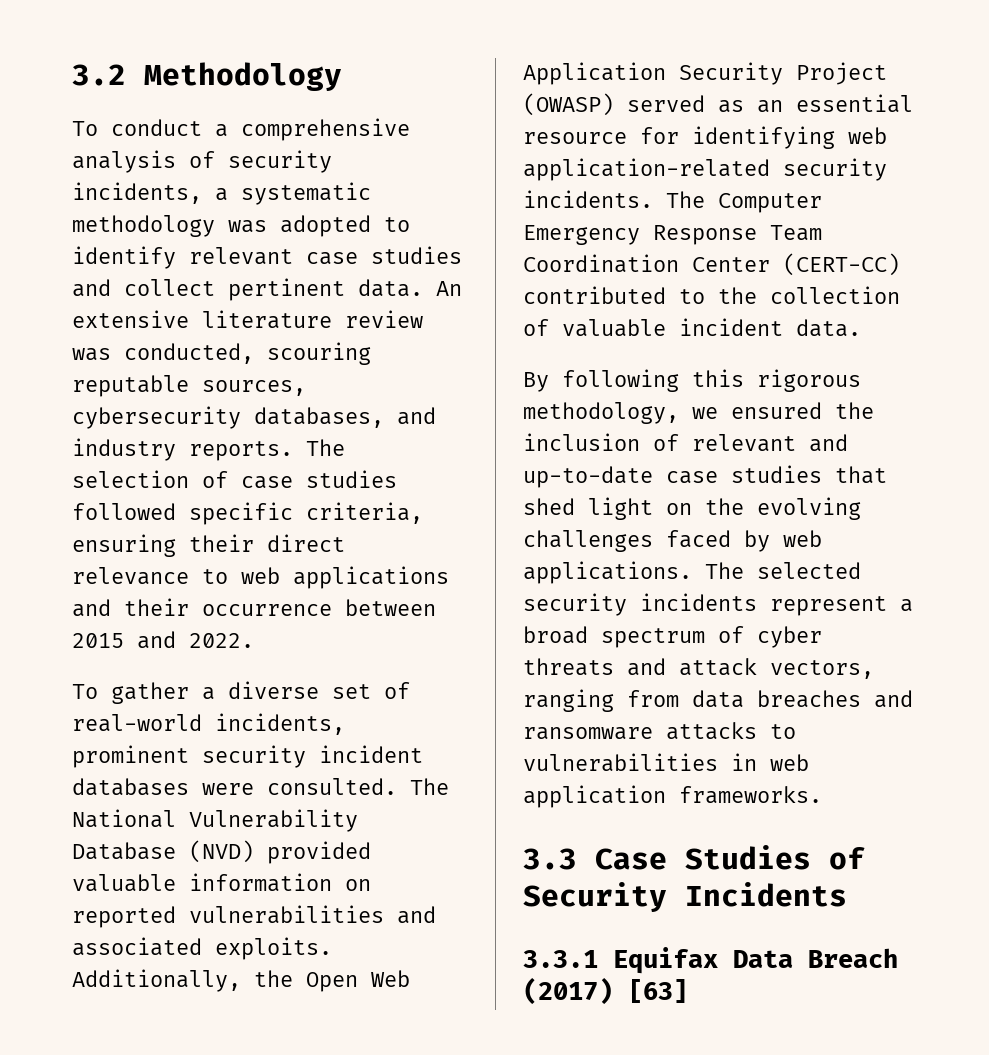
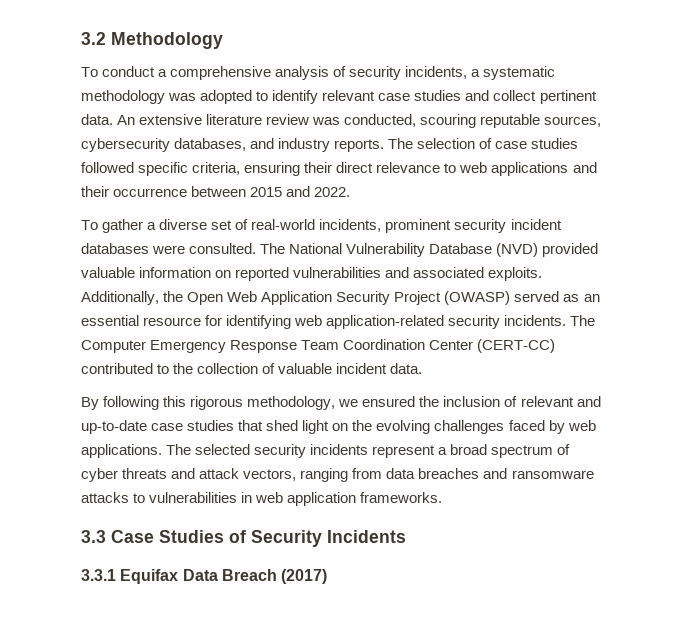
[628,979,688,1003] [63] -> (328, 576) none

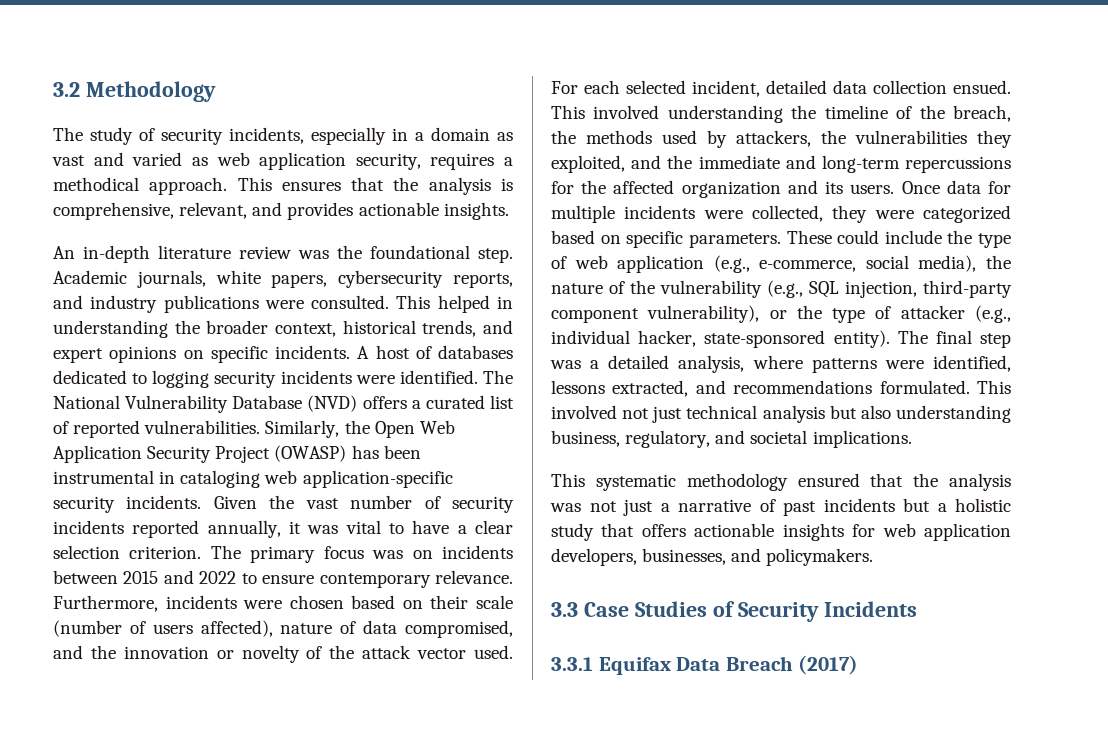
[81,66,556,80] [81,90,597,104] [81,114,602,128] [81,138,579,152] [81,162,597,176] [81,186,351,197] [81,219,562,233] [81,243,257,254] To conduct a comprehensive analysis of security incidents, a systematic methodology was adopted to identify relevant case studies and collect pertinent data. An extensive literature review was conducted, scouring reputable sources, cybersecurity databases, and industry reports. The selection of case studies followed specific criteria, ensuring their direct relevance to web applications and their occurrence between 2015 and 2022. // To gather a diverse set of real-world incidents, prominent security incident databases were consulted. -> [53,127,513,145] [52,152,513,170] [53,177,513,195] [53,202,509,220] [53,245,513,263] [53,270,513,288] [53,295,513,313] [53,320,514,338] [53,345,513,363] [53,370,478,388] The study of security incidents, especially in a domain as vast and varied as web application security, requires a methodical approach. This ensures that the analysis is comprehensive, relevant, and provides actionable insights. // An in-depth literature review was the foundational step. Academic journals, white papers, cybersecurity reports, and industry publications were consulted. This helped in understanding the broader context, historical trends, and expert opinions on specific incidents. A host of databases dedicated to logging security incidents were identified.
[542,243,599,257] [81,267,543,281] [81,291,159,305] provided valuable information on reported vulnerabilities and associated exploits. Additionally, -> [362,395,515,409] [53,420,340,438] offers a curated list of reported vulnerabilities. Similarly,
[514,291,600,302] [81,315,596,329] [81,339,556,353] [81,363,423,374] [81,396,601,410] [81,420,596,434] [81,444,571,458] [81,468,594,482] [81,492,443,506] served as an essential resource for identifying web application-related security incidents. The Computer Emergency Response Team Coordination Center (CERT-CC) contributed to the collection of valuable incident data. // By following this rigorous methodology, we ensured the inclusion of relevant and up-to-date case studies that shed light on the evolving challenges faced by web applications. The selected security incidents represent a broad spectrum of cyber threats and attack vectors, ranging from data breaches and ransomware attacks to vulnerabilities in web application frameworks. -> [351,445,421,459] [53,470,453,488] [53,495,515,513] [53,520,513,538] [53,545,514,563] [53,570,513,588] [53,595,513,612] [53,620,513,638] [53,645,514,663] [551,80,1011,97] [551,105,1012,123] [551,130,1012,148] [551,155,1012,173] [551,180,1011,198] [551,205,1011,223] [551,230,1011,248] [551,255,1011,273] [551,280,1012,298] [551,305,1011,323] [551,330,1011,348] [550,355,1011,373] [551,380,1011,397] [551,405,1011,423] [551,430,912,448] [551,473,1011,491] [550,498,1011,516] [551,523,1012,541] [551,548,874,566] has been instrumental in cataloging web application-specific security incidents. Given the vast number of security incidents reported annually, it was vital to have a clear selection criterion. The primary focus was on incidents between 2015 and 2022 to ensure contemporary relevance. Furthermore, incidents were chosen based on their scale (number of users affected), nature of data compromised, and the innovation or novelty of the attack vector used. For each selected incident, detailed data collection ensued. This involved understanding the timeline of the breach, the methods used by attackers, the vulnerabilities they exploited, and the immediate and long-term repercussions for the affected organization and its users. Once data for multiple incidents were collected, they were categorized based on specific parameters. These could include the type of web application (e.g., e-commerce, social media), the nature of the vulnerability (e.g., SQL injection, third-party component vulnerability), or the type of attacker (e.g., individual hacker, state-sponsored entity). The final step was a detailed analysis, where patterns were identified, lessons extracted, and recommendations formulated. This involved not just technical analysis but also understanding business, regulatory, and societal implications. // This systematic methodology ensured that the analysis was not just a narrative of past incidents but a holistic study that offers actionable insights for web application developers, businesses, and policymakers.

